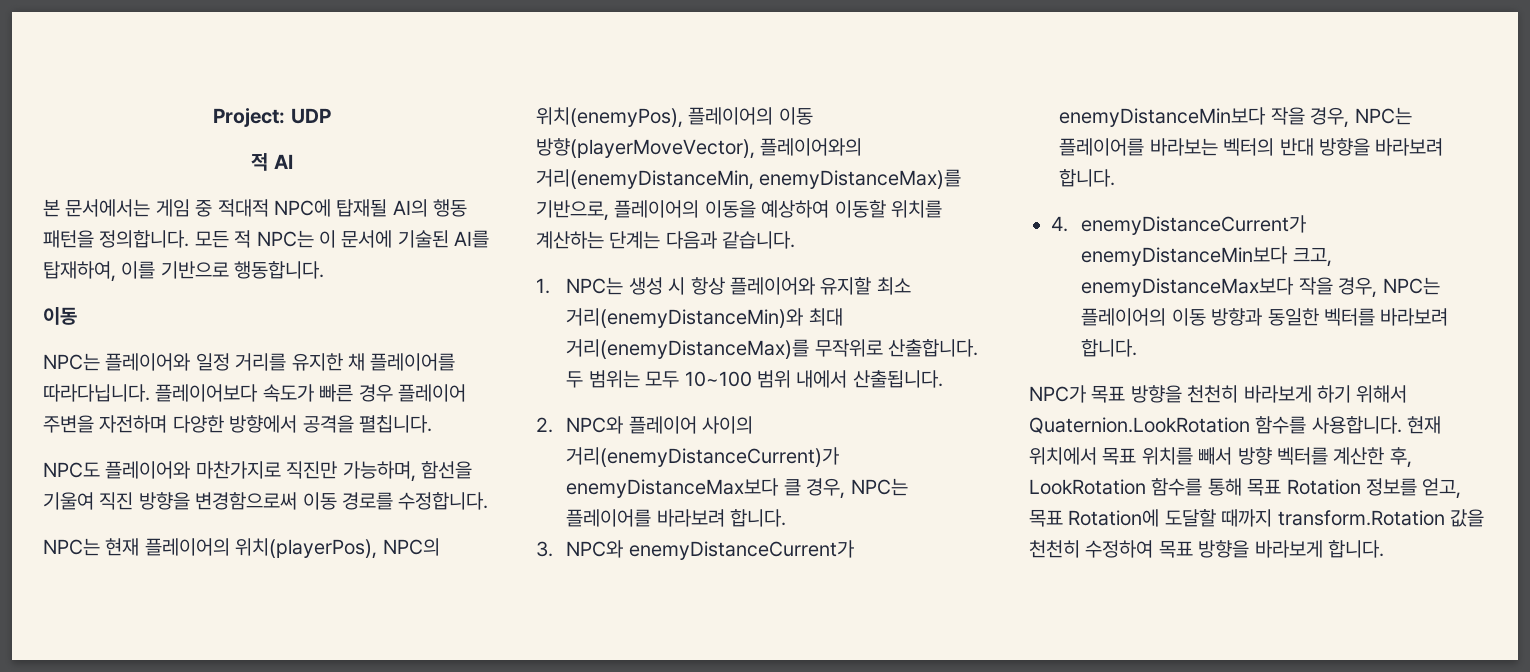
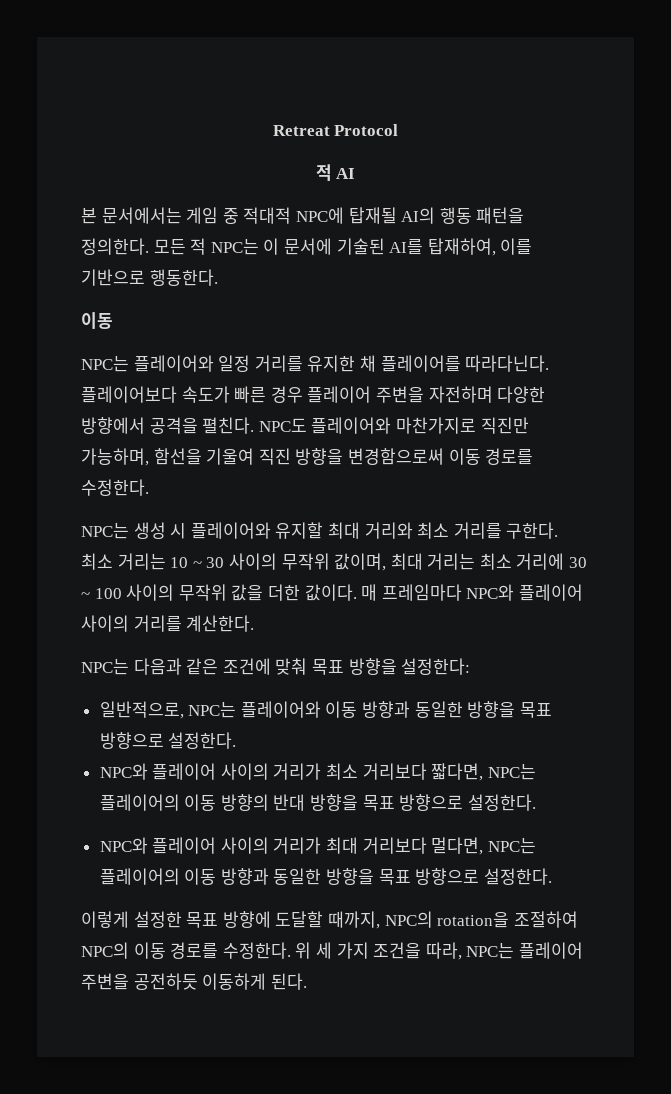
[213,108,331,127] Project: UDP -> [272,124,399,136] Retreat Protocol
[99,230,190,248] 정의합니다. -> [81,238,149,255] 정의한다.
[234,261,325,279] 행동합니다. -> [149,269,218,286] 행동한다.
[43,384,150,402] 따라다닙니다. -> [465,355,550,372] 따라다닌다.
[359,415,432,433] 펼칩니다. // -> [202,417,255,434] 펼친다.
[398,492,489,510] [43,538,440,559] [536,107,813,128] [536,138,863,159] [536,169,962,190] [536,200,942,221] [536,231,796,249] [536,277,624,295] 수정합니다. // NPC는 현재 플레이어의 위치(playerPos), NPC의 위치(enemyPos), 플레이어의 이동 방향(playerMoveVector), 플레이어와의 거리(enemyDistanceMin, enemyDistanceMax)를 기반으로, 플레이어의 이동을 예상하여 이동할 위치를 계산하는 단계는 다음과 같습니다. // 1. NPC는 -> [81,479,149,496] [81,522,129,539] 수정한다. // NPC는
[690,277,725,295] 항상 -> (187, 531) none
[876,277,911,295] [566,308,843,328] [566,339,979,359] [566,370,943,388] [536,416,754,434] [566,447,840,467] [566,478,908,499] [566,509,787,527] [536,540,854,560] [1059,107,1412,128] [1059,138,1444,156] [1059,169,1116,187] [1051,215,1307,235] [1081,246,1332,267] [1081,277,1378,298] 최소 거리(enemyDistanceMin)와 최대 거리(enemyDistanceMax)를 무작위로 산출합니다. 두 범위는 모두 10~100 범위 내에서 산출됩니다. // 2. NPC와 플레이어 사이의 거리(enemyDistanceCurrent)가 enemyDistanceMax보다 클 경우, NPC는 플레이어를 바라보려 합니다. // 3. NPC와 enemyDistanceCurrent가 enemyDistanceMin보다 작을 경우, NPC는 플레이어를 바라보는 벡터의 반대 방향을 바라보려 합니다. // 4. enemyDistanceCurrent가 enemyDistanceMin보다 크고, enemyDistanceMax보다 작을 경우, -> [327,522,559,539] [81,553,588,571] [81,584,583,601] [81,615,255,632] [81,658,471,675] [99,701,552,719] [99,732,237,749] [99,763,536,781] [99,794,536,811] [99,837,484,855] 최대 거리와 최소 거리를 구한다. 최소 거리는 10 ~ 30 사이의 무작위 값이며, 최대 거리는 최소 거리에 30 ~ 100 사이의 무작위 값을 더한 값이다. 매 프레임마다 NPC와 플레이어 사이의 거리를 계산한다. // NPC는 다음과 같은 조건에 맞춰 목표 방향을 설정한다: // 일반적으로, NPC는 플레이어와 이동 방향과 동일한 방향을 목표 방향으로 설정한다. // NPC와 플레이어 사이의 거리가 최소 거리보다 짧다면, NPC는 플레이어의 이동 방향의 반대 방향을 목표 방향으로 설정한다. // NPC와 플레이어 사이의 거리가 최대 거리보다 멀다면,
[1323,308,1449,326] [1081,339,1138,357] [1029,385,1408,403] [1029,416,1442,434] [1029,447,1412,468] [1029,478,1462,499] [1029,509,1484,527] [1029,540,1384,558] 벡터를 바라보려 합니다. // NPC가 목표 방향을 천천히 바라보게 하기 위해서 Quaternion.LookRotation 함수를 사용합니다. 현재 위치에서 목표 위치를 빼서 방향 벡터를 계산한 후, LookRotation 함수를 통해 목표 Rotation 정보를 얻고, 목표 Rotation에 도달할 때까지 transform.Rotation 값을 천천히 수정하여 목표 방향을 바라보게 합니다. -> [326,868,552,885] [81,911,578,929] [81,942,583,960] [81,973,307,990] 방향을 목표 방향으로 설정한다. // 이렇게 설정한 목표 방향에 도달할 때까지, NPC의 rotation을 조절하여 NPC의 이동 경로를 수정한다. 위 세 가지 조건을 따라, NPC는 플레이어 주변을 공전하듯 이동하게 된다.

